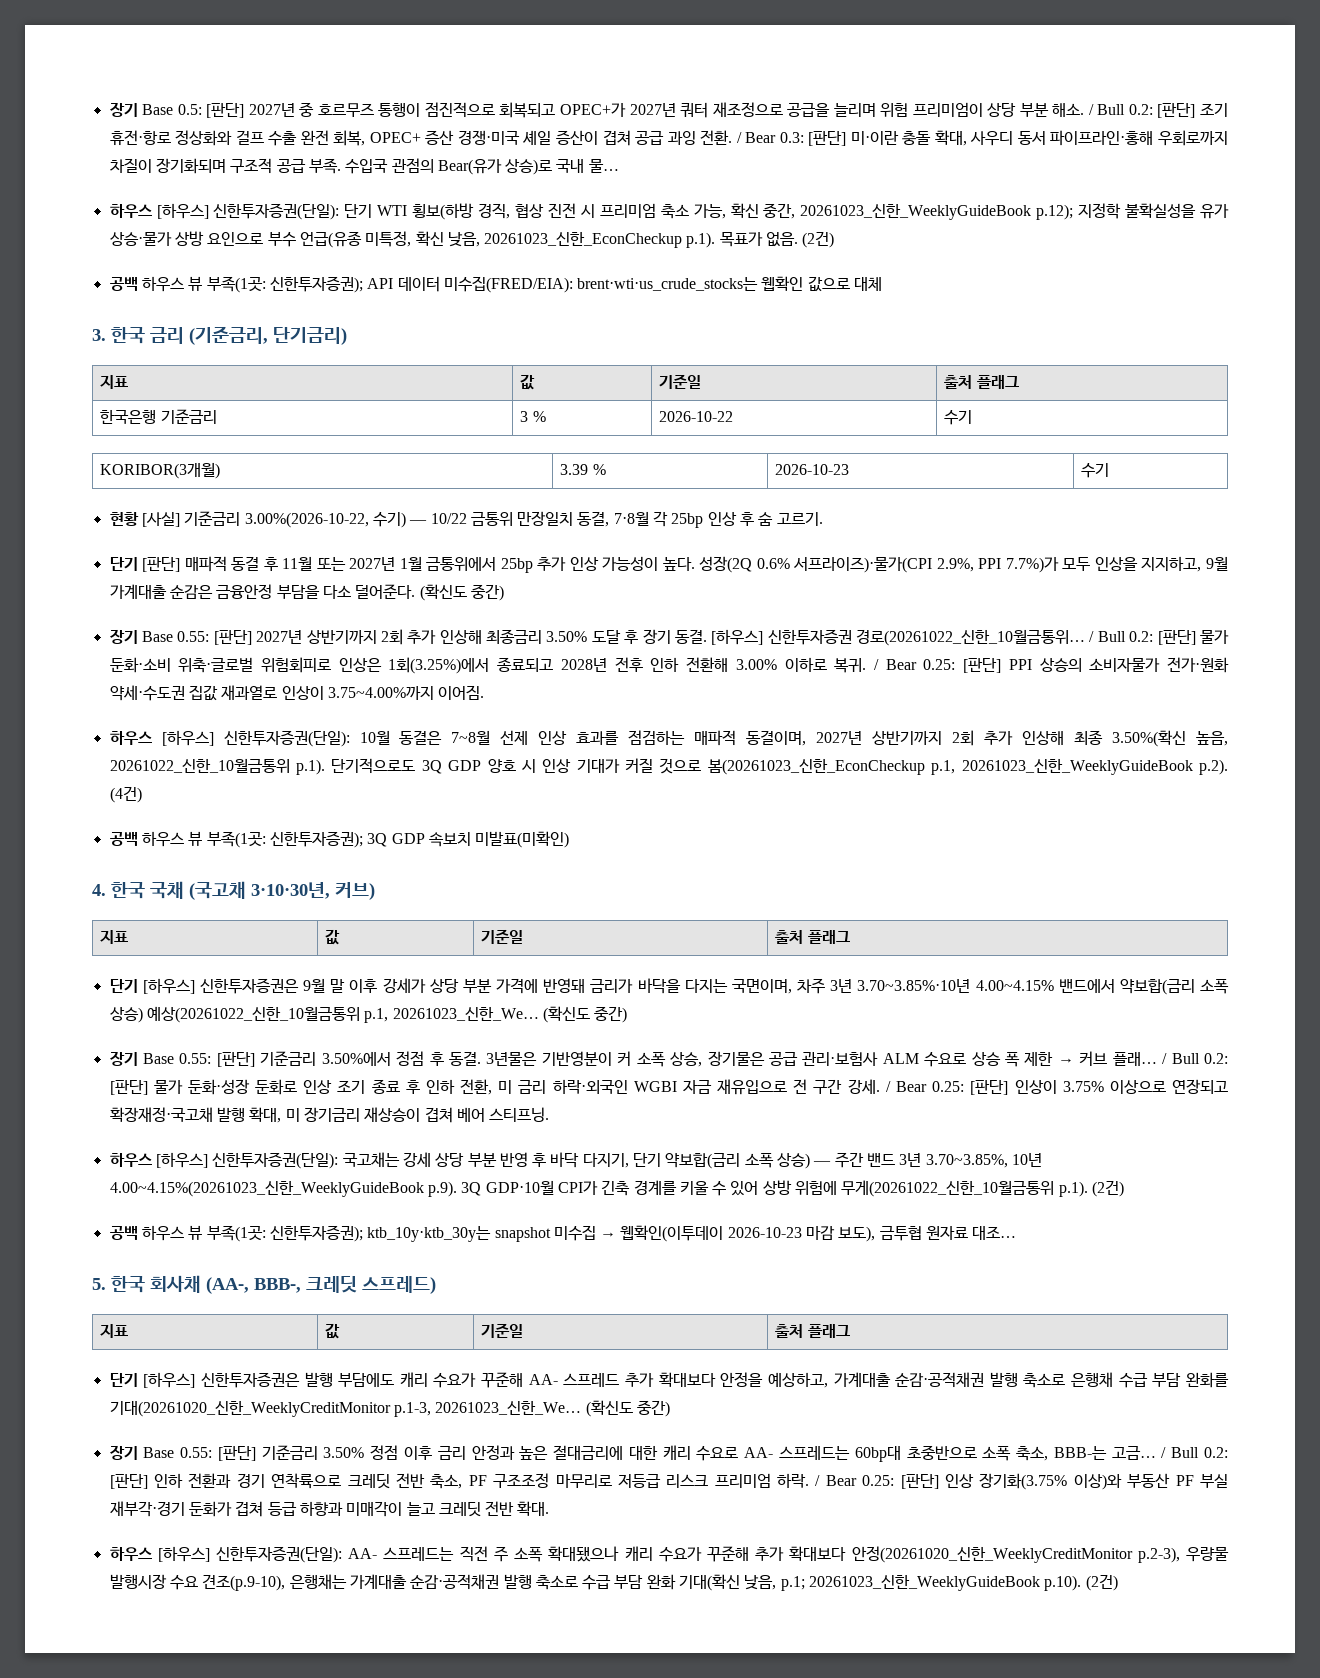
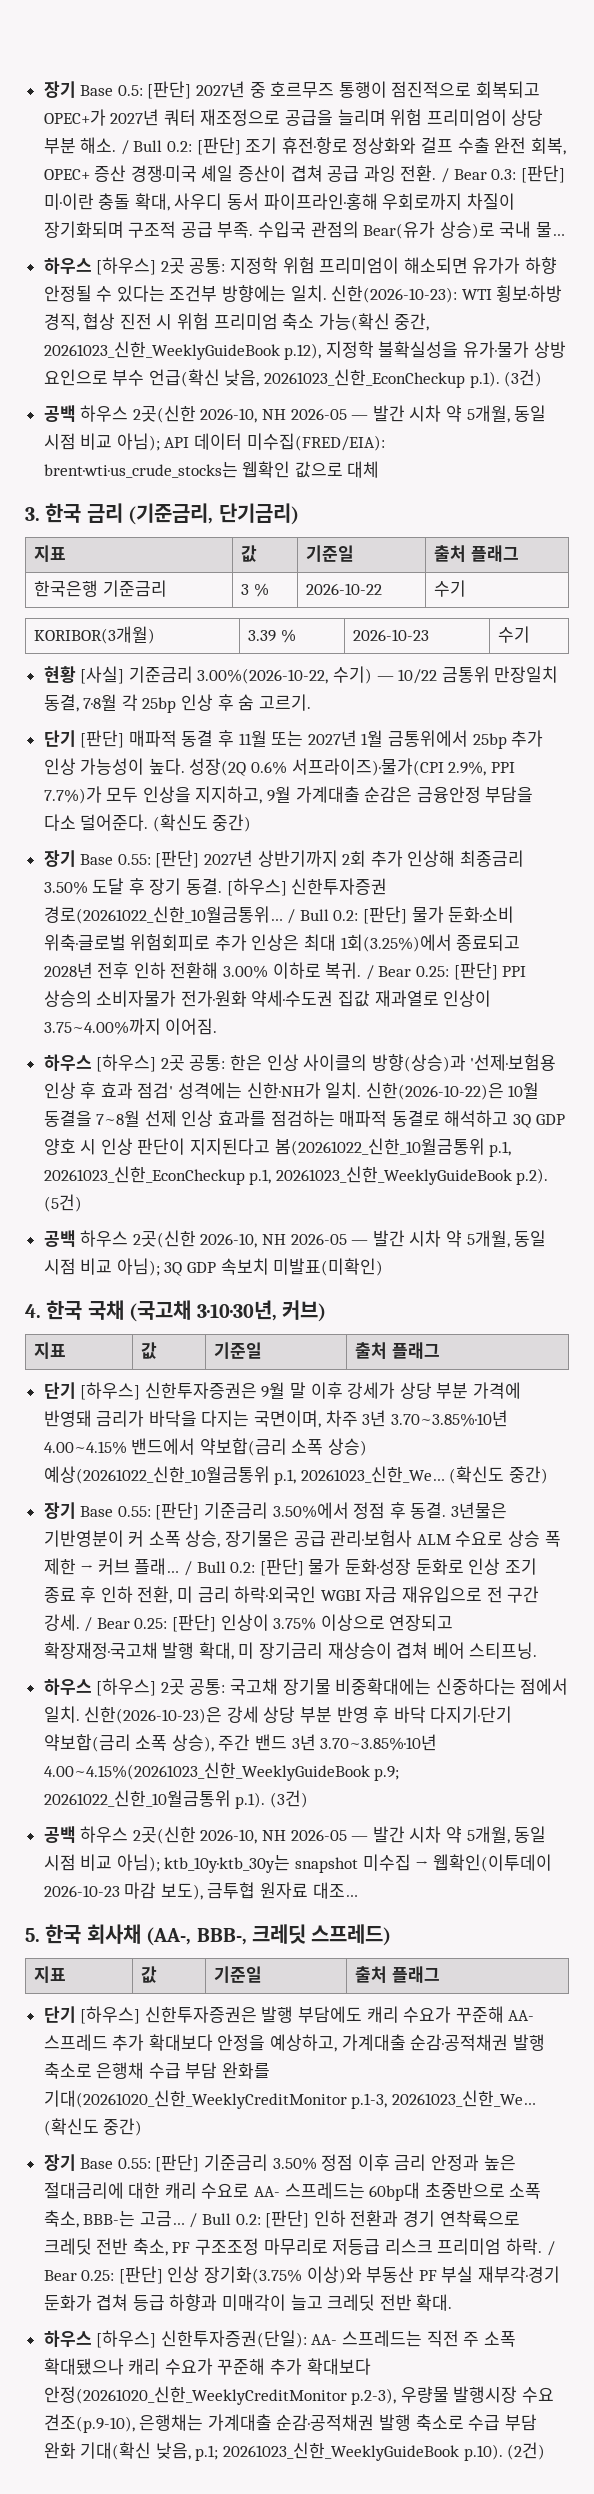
[213,203,475,220] 신한투자증권(단일): 단기 WTI 횡보(하방 -> [160,257,558,274] [43,285,563,303] 2곳 공통: 지정학 위험 프리미엄이 해소되면 유가가 하향 안정될 수 있다는 조건부 방향에는 일치. 신한(2026-10-23): WTI 횡보·하방
(595, 211) none -> [177,313,210,330] 위험
[693,203,759,219] 가능, 확신 -> [318,313,390,331] 가능(확신
[1036,204,1074,220] p.12); -> [284,343,322,360] p.12),
[1200,204,1230,219] [109,232,172,246] 유가 상승·물가 -> [463,341,530,358] 유가·물가
[299,231,835,248] [109,276,363,293] 언급(유종 미특정, 확신 낮음, 20261023_신한_EconCheckup p.1). 목표가 없음. (2건) // 공백 하우스 뷰 부족(1곳: 신한투자증권); -> [148,369,543,388] [43,405,547,423] [43,433,160,451] 언급(확신 낮음, 20261023_신한_EconCheckup p.1). (3건) // 공백 하우스 2곳(신한 2026-10, NH 2026-05 — 발간 시차 약 5개월, 동일 시점 비교 아님);
[338,658,382,672] 인상은 -> [214,934,337,951] 추가 인상은 최대
[223,730,443,747] 신한투자증권(단일): 10월 동결은 -> [160,1054,557,1072] [43,1082,540,1100] [43,1110,92,1127] 2곳 공통: 한은 인상 사이클의 방향(상승)과 '선제·보험용 인상 후 효과 점검' 성격에는 신한·NH가 일치. 신한(2026-10-22)은 10월 동결을
[746,730,1228,747] [109,758,416,775] 동결이며, 2027년 상반기까지 2회 추가 인상해 최종 3.50%(확신 높음, 20261022_신한_10월금통위 p.1). 단기적으로도 -> [391,1110,509,1127] 동결로 해석하고
[576,758,925,775] 기대가 커질 것으로 봄(20261023_신한_EconCheckup -> [137,1138,512,1157] [43,1166,245,1185] 판단이 지지된다고 봄(20261022_신한_10월금통위 p.1, 20261023_신한_EconCheckup
[109,786,142,803] [109,831,363,848] (4건) // 공백 하우스 뷰 부족(1곳: 신한투자증권); -> [43,1194,82,1212] [43,1230,547,1248] [43,1258,160,1276] (5건) // 공백 하우스 2곳(신한 2026-10, NH 2026-05 — 발간 시차 약 5개월, 동일 시점 비교 아님);
[212,1152,400,1169] 신한투자증권(단일): 국고채는 -> [160,1678,569,1695] [43,1706,223,1724] 2곳 공통: 국고채 장기물 비중확대에는 신중하다는 점에서 일치. 신한(2026-10-23)은
[582,1152,1043,1169] [109,1180,1125,1197] [109,1225,363,1242] 다지기, 단기 약보합(금리 소폭 상승) — 주간 밴드 3년 3.70~3.85%, 10년 4.00~4.15%(20261023_신한_WeeklyGuideBook p.9). 3Q GDP·10월 CPI가 긴축 경계를 키울 수 있어 상방 위험에 무게(20261022_신한_10월금통위 p.1). (2건) // 공백 하우스 뷰 부족(1곳: 신한투자증권); -> [430,1706,513,1723] [43,1734,438,1752] [43,1762,400,1781] [43,1790,308,1809] [43,1826,547,1844] [43,1854,160,1872] 다지기·단기 약보합(금리 소폭 상승), 주간 밴드 3년 3.70~3.85%·10년 4.00~4.15%(20261023_신한_WeeklyGuideBook p.9; 20261022_신한_10월금통위 p.1). (3건) // 공백 하우스 2곳(신한 2026-10, NH 2026-05 — 발간 시차 약 5개월, 동일 시점 비교 아님);

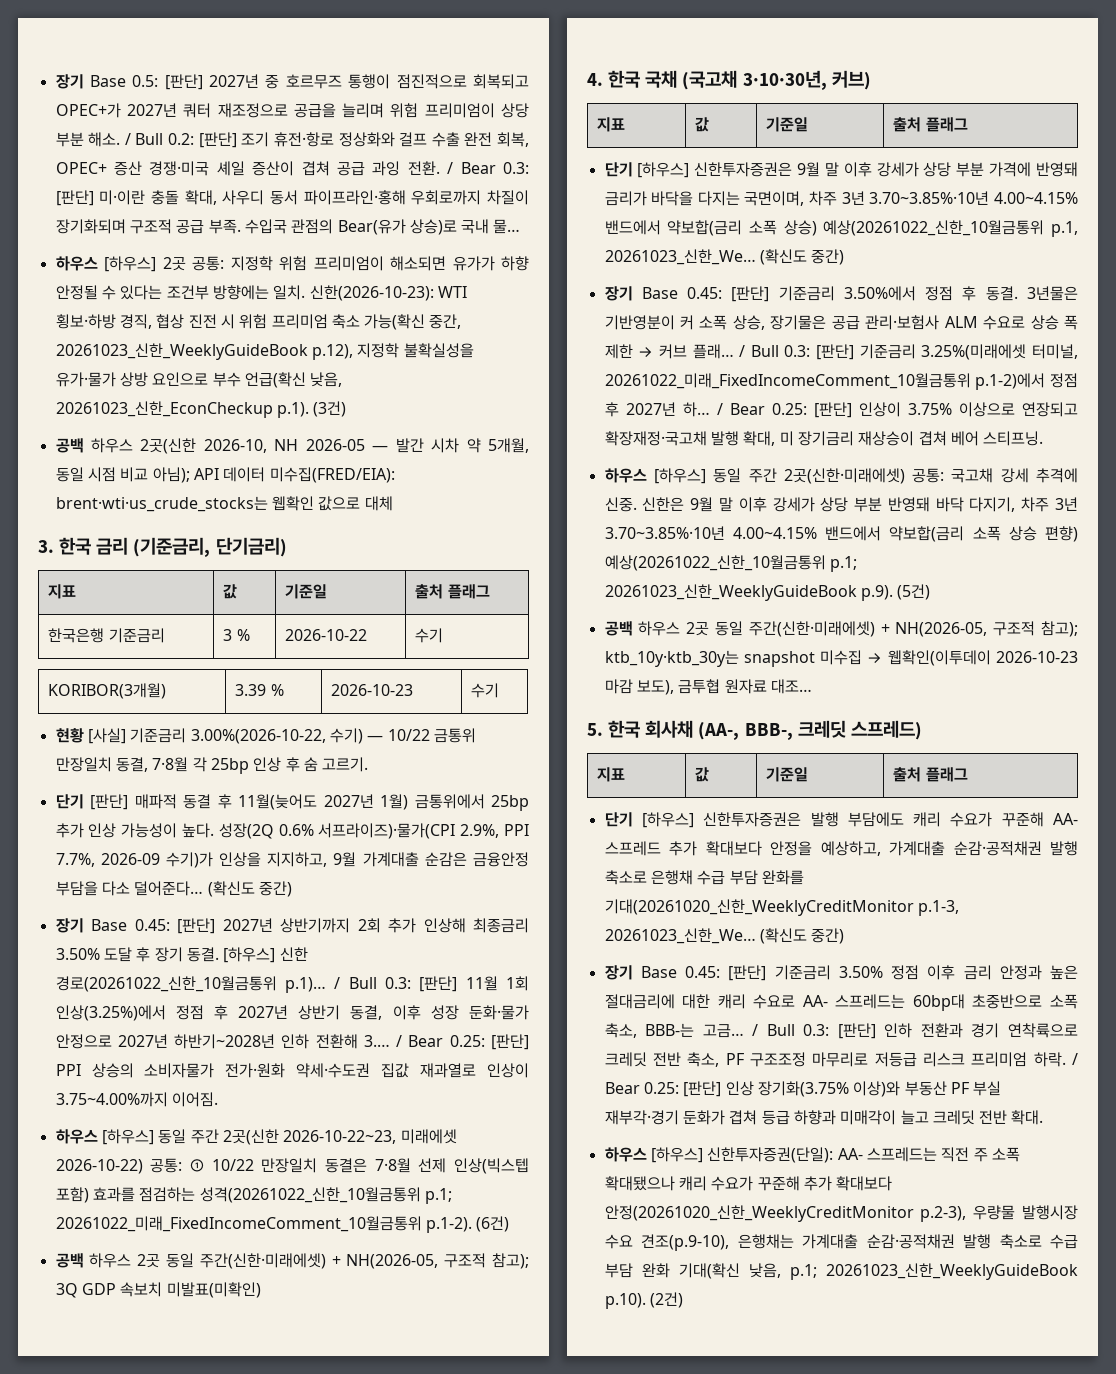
[238,730,384,747] 11월 또는 2027년 1월 -> [238,794,409,810] 11월(늦어도 2027년 1월)
[43,786,139,804] 7.7%)가 모두 -> [55,852,213,868] 7.7%, 2026-09 수기)가
[80,814,252,832] [43,850,151,867] 덜어준다. (확신도 중간) // 장기 Base 0.55: -> [134,881,292,897] [55,918,170,933] 덜어준다… (확신도 중간) // 장기 Base 0.45:
[291,878,388,895] [43,906,515,924] [43,934,521,952] [43,962,362,979] 신한투자증권 경로(20261022_신한_10월금통위… / Bull 0.2: [판단] 물가 둔화·소비 위축·글로벌 위험회피로 추가 인상은 최대 1회(3.25%)에서 종료되고 2028년 전후 인하 전환해 3.00% 이하로 복귀. -> [279,947,308,961] [55,976,529,993] [55,1005,529,1021] [55,1034,390,1049] 신한 경로(20261022_신한_10월금통위 p.1)… / Bull 0.3: [판단] 11월 1회 인상(3.25%)에서 정점 후 2027년 상반기 동결, 이후 성장 둔화·물가 안정으로 2027년 하반기~2028년 인하 전환해 3.…
[160,1054,557,1072] [43,1082,540,1100] [43,1110,565,1128] [43,1138,512,1157] [43,1166,549,1185] [43,1194,82,1212] [43,1230,547,1248] [43,1258,160,1276] 2곳 공통: 한은 인상 사이클의 방향(상승)과 '선제·보험용 인상 후 효과 점검' 성격에는 신한·NH가 일치. 신한(2026-10-22)은 10월 동결을 7~8월 선제 인상 효과를 점검하는 매파적 동결로 해석하고 3Q GDP 양호 시 인상 판단이 지지된다고 봄(20261022_신한_10월금통위 p.1, 20261023_신한_EconCheckup p.1, 20261023_신한_WeeklyGuideBook p.2). (5건) // 공백 하우스 2곳(신한 2026-10, NH 2026-05 — 발간 시차 약 5개월, 동일 시점 비교 아님); -> [158,1129,457,1145] [55,1158,529,1174] [55,1187,452,1204] [55,1216,510,1233] [55,1253,529,1269] 동일 주간 2곳(신한 2026-10-22~23, 미래에셋 2026-10-22) 공통: ① 10/22 만장일치 동결은 7·8월 선제 인상(빅스텝 포함) 효과를 점검하는 성격(20261022_신한_10월금통위 p.1; 20261022_미래_FixedIncomeComment_10월금통위 p.1-2). (6건) // 공백 하우스 2곳 동일 주간(신한·미래에셋) + NH(2026-05, 구조적 참고);
[117,1506,151,1517] 0.55: -> [687,287,723,299] 0.45:
[230,1558,537,1576] [43,1586,540,1604] [43,1614,80,1631] 0.2: [판단] 물가 둔화·성장 둔화로 인상 조기 종료 후 인하 전환, 미 금리 하락·외국인 WGBI 자금 재유입으로 전 구간 강세. -> [784,344,1078,360] [604,373,1078,390] [604,402,710,417] 0.3: [판단] 기준금리 3.25%(미래에셋 터미널, 20261022_미래_FixedIncomeComment_10월금통위 p.1-2)에서 정점 후 2027년 하…
[160,1678,569,1695] [43,1706,513,1724] [43,1734,438,1752] [43,1762,400,1781] [43,1790,308,1809] [43,1826,547,1844] [43,1854,160,1872] 2곳 공통: 국고채 장기물 비중확대에는 신중하다는 점에서 일치. 신한(2026-10-23)은 강세 상당 부분 반영 후 바닥 다지기·단기 약보합(금리 소폭 상승), 주간 밴드 3년 3.70~3.85%·10년 4.00~4.15%(20261023_신한_WeeklyGuideBook p.9; 20261022_신한_10월금통위 p.1). (3건) // 공백 하우스 2곳(신한 2026-10, NH 2026-05 — 발간 시차 약 5개월, 동일 시점 비교 아님); -> [713,468,1078,484] [604,497,1078,512] [604,526,1078,542] [604,555,857,572] [604,584,931,601] [604,621,1078,637] 동일 주간 2곳(신한·미래에셋) 공통: 국고채 강세 추격에 신중. 신한은 9월 말 이후 강세가 상당 부분 반영돼 바닥 다지기, 차주 3년 3.70~3.85%·10년 4.00~4.15% 밴드에서 약보합(금리 소폭 상승 편향) 예상(20261022_신한_10월금통위 p.1; 20261023_신한_WeeklyGuideBook p.9). (5건) // 공백 하우스 2곳 동일 주간(신한·미래에셋) + NH(2026-05, 구조적 참고);
[117,2158,151,2169] 0.55: -> [685,966,721,978] 0.45:
[235,2214,261,2225] 0.2: -> [803,1024,830,1036] 0.3:

